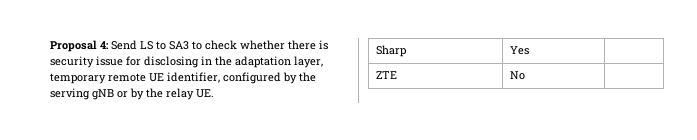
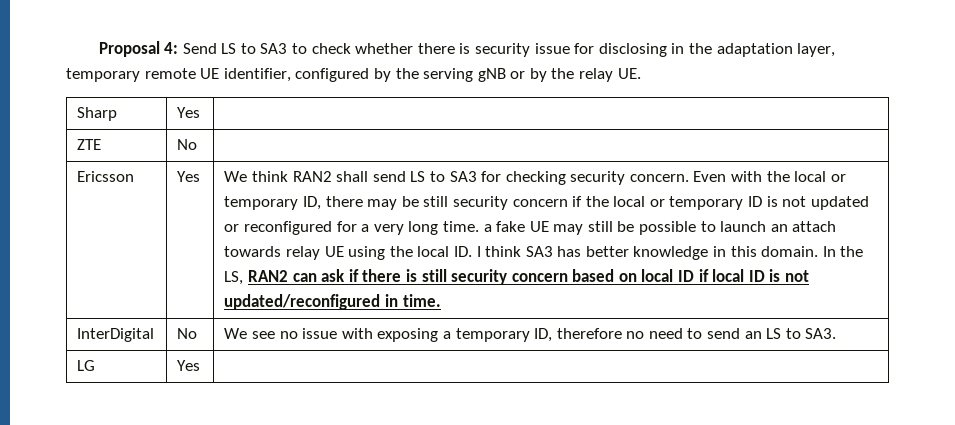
(525, 75) none -> [77,171,135,182] [177,171,201,182] [224,171,846,185] [224,196,869,210] [224,221,837,235] [224,246,864,260] [224,269,810,285] [224,294,441,310] [77,328,155,342] [177,328,198,339] [224,328,837,342] [77,360,96,371] [177,360,201,371] // Ericsson | Yes | We think RAN2 shall send LS to SA3 for checking security concern. Even with the local or temporary ID, there may be still security concern if the local or temporary ID is not updated or reconfigured for a very long time. a fake UE may still be possible to launch an attach towards relay UE using the local ID. I think SA3 has better knowledge in this domain. In the LS, RAN2 can ask if there is still security concern based on local ID if local ID is not updated/reconfigured in time. // InterDigital | No | We see no issue with exposing a temporary ID, therefore no need to send an LS to SA3. // LG | Yes |

